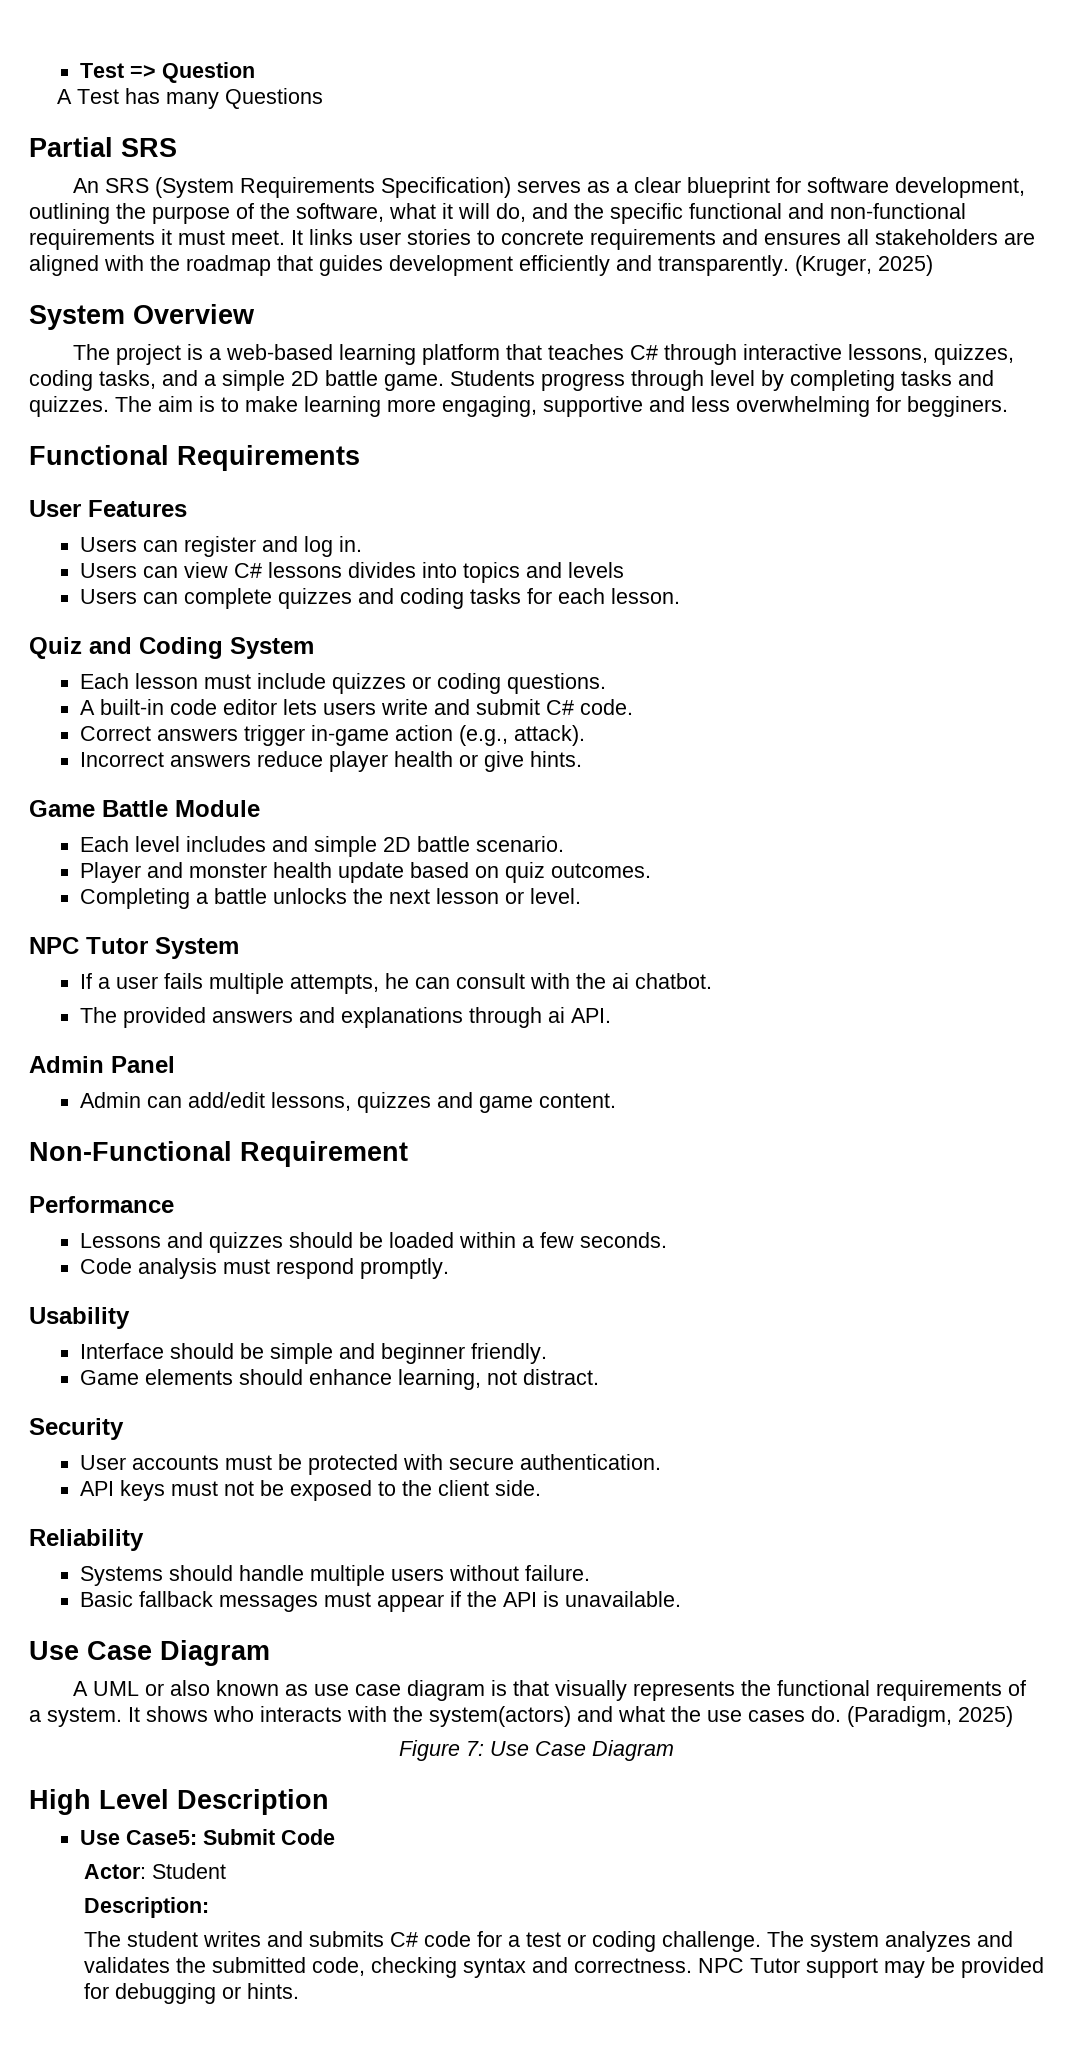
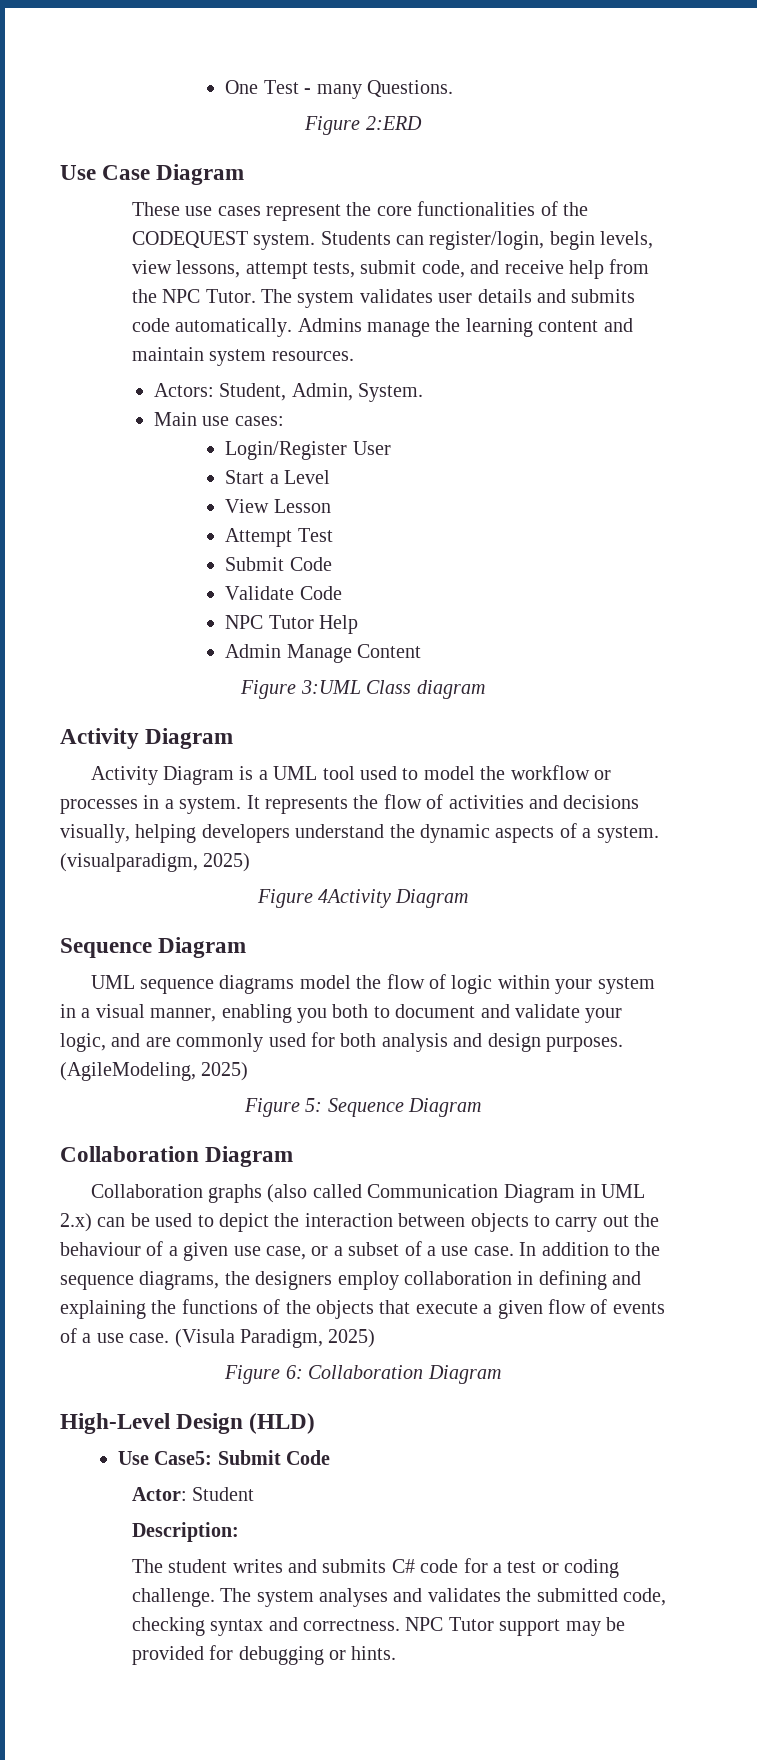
[80,62,256,83] [56,88,323,109] [29,137,177,157] [73,177,1026,198] [29,203,966,224] [29,229,1035,250] [29,255,933,276] [29,304,255,330] [73,344,1015,365] [29,370,994,391] [29,396,1008,417] [29,445,360,471] [29,500,187,517] [80,536,363,557] [80,562,625,583] [80,588,681,609] [29,637,314,659] [80,673,607,694] [80,699,634,715] [80,725,586,746] [80,751,583,772] [29,800,260,817] [80,836,565,857] [80,862,652,883] [80,888,582,909] [29,937,239,959] [80,973,713,994] [80,1007,612,1028] [29,1056,175,1073] [80,1092,617,1113] [29,1141,408,1167] [29,1196,174,1213] [80,1232,668,1253] [80,1258,450,1279] [29,1307,130,1329] [80,1343,548,1364] [80,1369,600,1390] [29,1418,124,1440] [80,1454,662,1475] [80,1480,542,1501] [29,1529,144,1551] [80,1565,591,1586] [80,1591,682,1612] [29,1640,270,1666] [73,1680,1027,1701] [29,1706,1013,1727] [399,1740,674,1761] [29,1789,329,1815] Test => Question // A Test has many Questions // Partial SRS // An SRS (System Requirements Specification) serves as a clear blueprint for software development, outlining the purpose of the software, what it will do, and the specific functional and non-functional requirements it must meet. It links user stories to concrete requirements and ensures all stakeholders are aligned with the roadmap that guides development efficiently and transparently. (Kruger, 2025) // System Overview // The project is a web-based learning platform that teaches C# through interactive lessons, quizzes, coding tasks, and a simple 2D battle game. Students progress through level by completing tasks and quizzes. The aim is to make learning more engaging, supportive and less overwhelming for begginers. // Functional Requirements // User Features // Users can register and log in. // Users can view C# lessons divides into topics and levels // Users can complete quizzes and coding tasks for each lesson. // Quiz and Coding System // Each lesson must include quizzes or coding questions. // A built-in code editor lets users write and submit C# code. // Correct answers trigger in-game action (e.g., attack). // Incorrect answers reduce player health or give hints. // Game Battle Module // Each level includes and simple 2D battle scenario. // Player and monster health update based on quiz outcomes. // Completing a battle unlocks the next lesson or level. // NPC Tutor System // If a user fails multiple attempts, he can consult with the ai chatbot. // The provided answers and explanations through ai API. // Admin Panel // Admin can add/edit lessons, quizzes and game content. // Non-Functional Requirement // Performance // Lessons and quizzes should be loaded within a few seconds. // Code analysis must respond promptly. // Usability // Interface should be simple and beginner friendly. // Game elements should enhance learning, not distract. // Security // User accounts must be protected with secure authentication. // API keys must not be exposed to the client side. // Reliability // Systems should handle multiple users without failure. // Basic fallback messages must appear if the API is unavailable. // Use Case Diagram // A UML or also known as use case diagram is that visually represents the functional requirements of a system. It shows who interacts with the system(actors) and what the use cases do. (Paradigm, 2025) // Figure 7: Use Case Diagram // High Level Description -> [225,80,454,99] [304,116,422,135] [60,164,245,185] [131,201,588,221] [131,231,654,250] [131,259,650,279] [131,289,636,308] [131,318,633,337] [131,347,354,366] [153,383,423,402] [153,412,284,426] [225,441,391,460] [225,470,331,484] [225,499,331,513] [225,528,333,547] [225,557,332,571] [225,586,342,600] [225,615,359,634] [225,644,422,663] [240,680,485,699] [60,728,234,749] [90,765,612,785] [60,794,640,814] [60,823,659,843] [60,853,251,872] [256,889,469,908] [60,937,247,958] [90,974,655,994] [60,1004,623,1023] [60,1032,623,1052] [60,1062,249,1081] [243,1098,482,1117] [60,1146,294,1167] [90,1184,646,1203] [60,1213,660,1232] [60,1241,661,1261] [60,1270,642,1290] [60,1299,665,1319] [60,1328,376,1348] [224,1365,501,1384] [60,1413,316,1434] One Test - many Questions. // Figure 2:ERD // Use Case Diagram // These use cases represent the core functionalities of the CODEQUEST system. Students can register/login, begin levels, view lessons, attempt tests, submit code, and receive help from the NPC Tutor. The system validates user details and submits code automatically. Admins manage the learning content and maintain system resources. // Actors: Student, Admin, System. // Main use cases: // Login/Register User // Start a Level // View Lesson // Attempt Test // Submit Code // Validate Code // NPC Tutor Help // Admin Manage Content // Figure 3:UML Class diagram // Activity Diagram // Activity Diagram is a UML tool used to model the workflow or processes in a system. It represents the flow of activities and decisions visually, helping developers understand the dynamic aspects of a system. (visualparadigm, 2025) // Figure 4Activity Diagram // Sequence Diagram // UML sequence diagrams model the flow of logic within your system in a visual manner, enabling you both to document and validate your logic, and are commonly used for both analysis and design purposes. (AgileModeling, 2025) // Figure 5: Sequence Diagram // Collaboration Diagram // Collaboration graphs (also called Communication Diagram in UML 2.x) can be used to depict the interaction between objects to carry out the behaviour of a given use case, or a subset of a use case. In addition to the sequence diagrams, the designers employ collaboration in defining and explaining the functions of the objects that execute a given flow of events of a use case. (Visula Paradigm, 2025) // Figure 6: Collaboration Diagram // High-Level Design (HLD)
[884,1931,971,1952] analyzes -> [318,1588,388,1607] analyses

